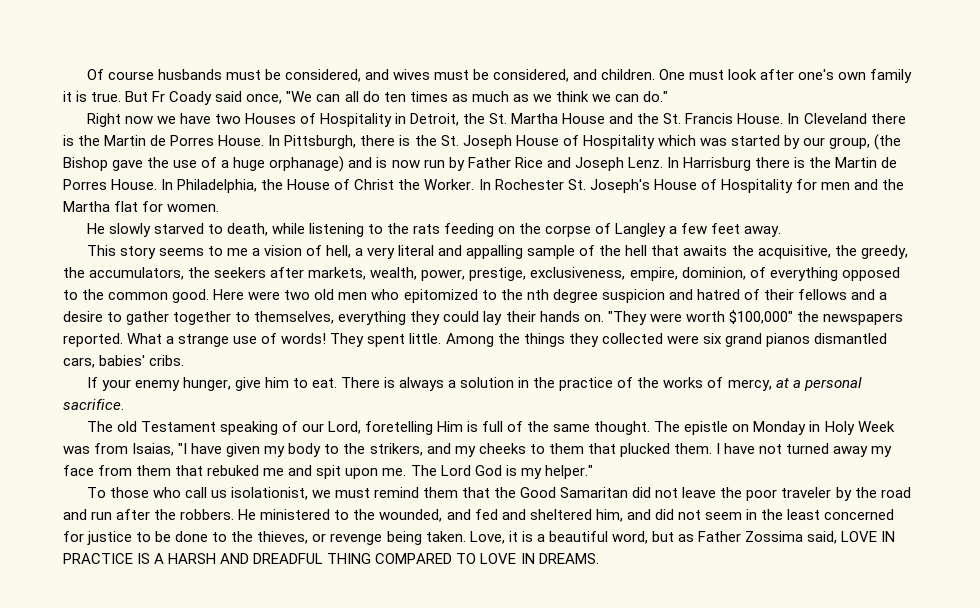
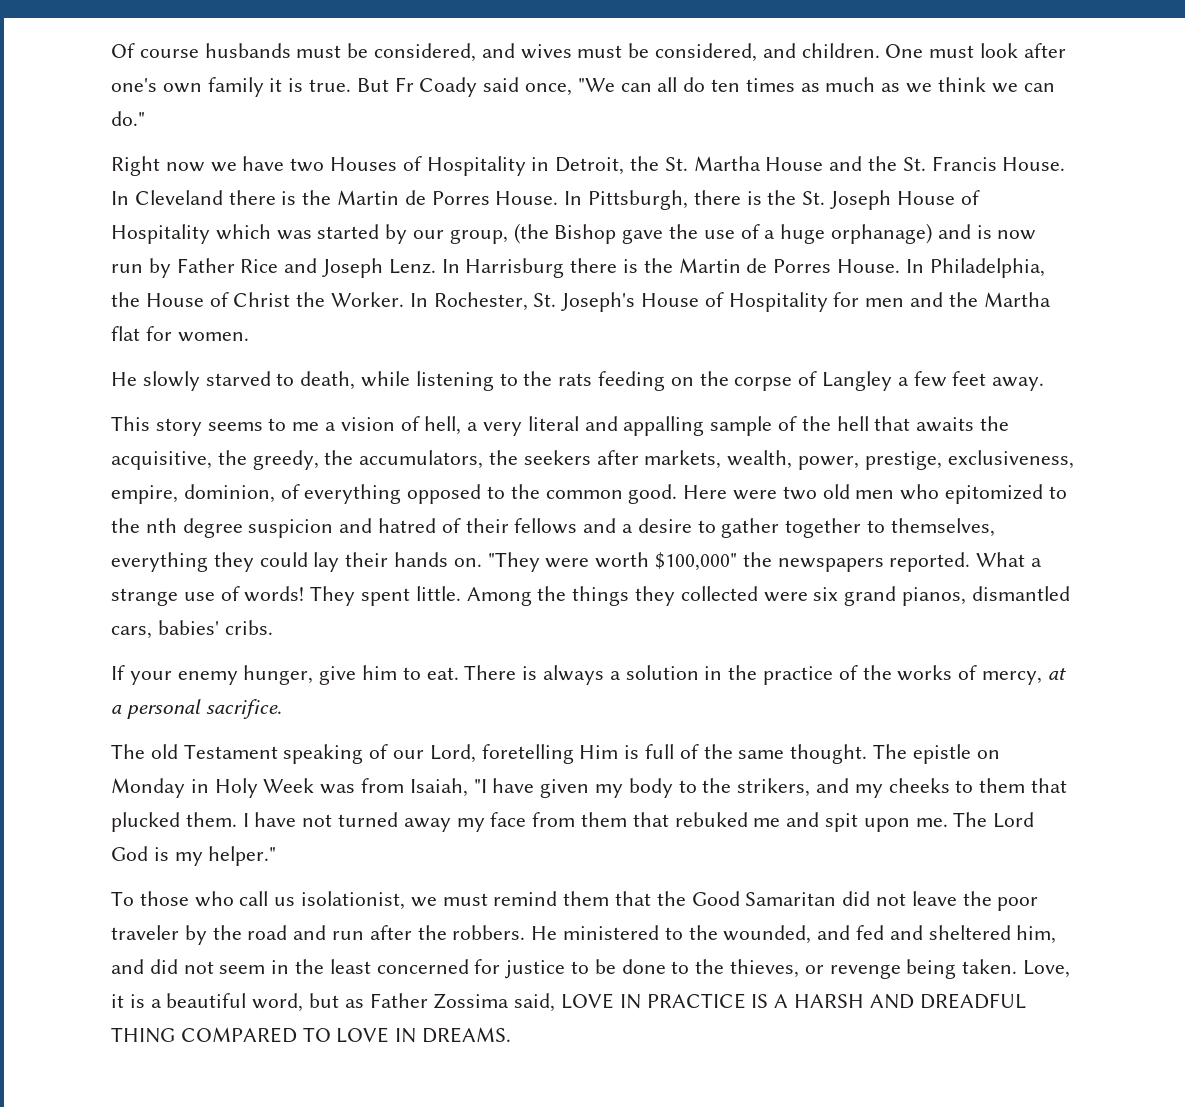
[494,179,564,190] Rochester -> [433,292,528,311] Rochester,
[765,333,810,347] pianos -> [902,587,967,606] pianos,
[132,443,175,456] Isaias, -> [409,778,468,797] Isaiah,

